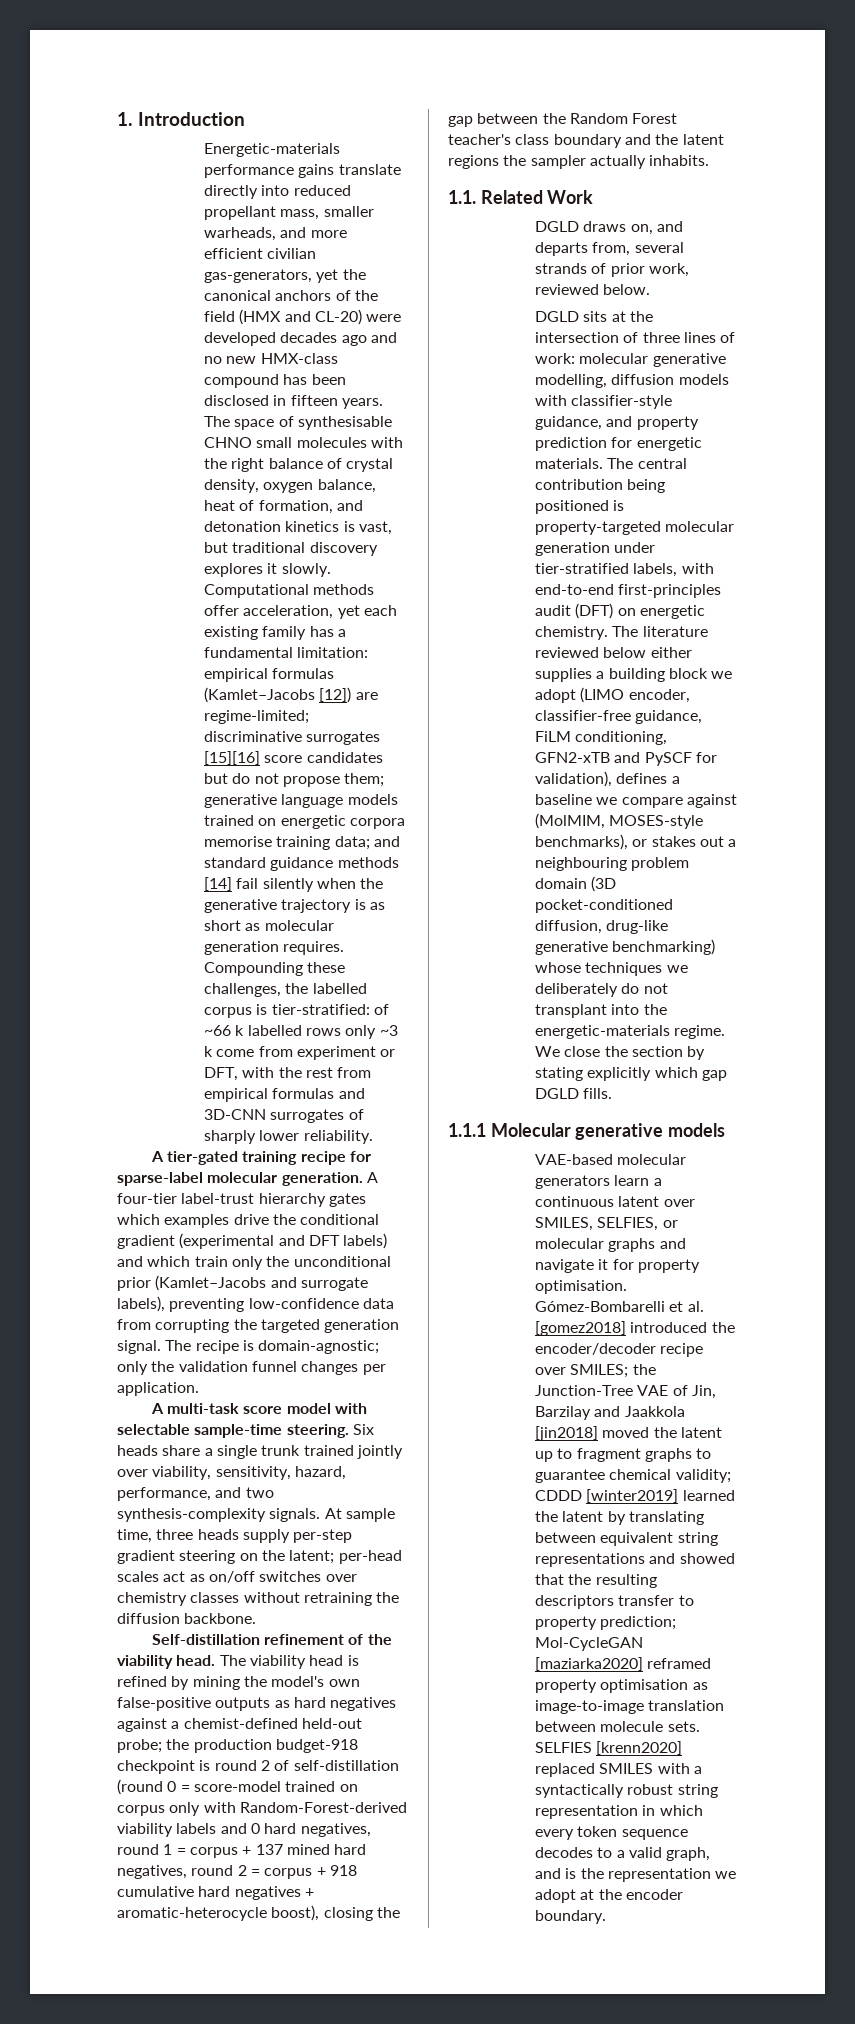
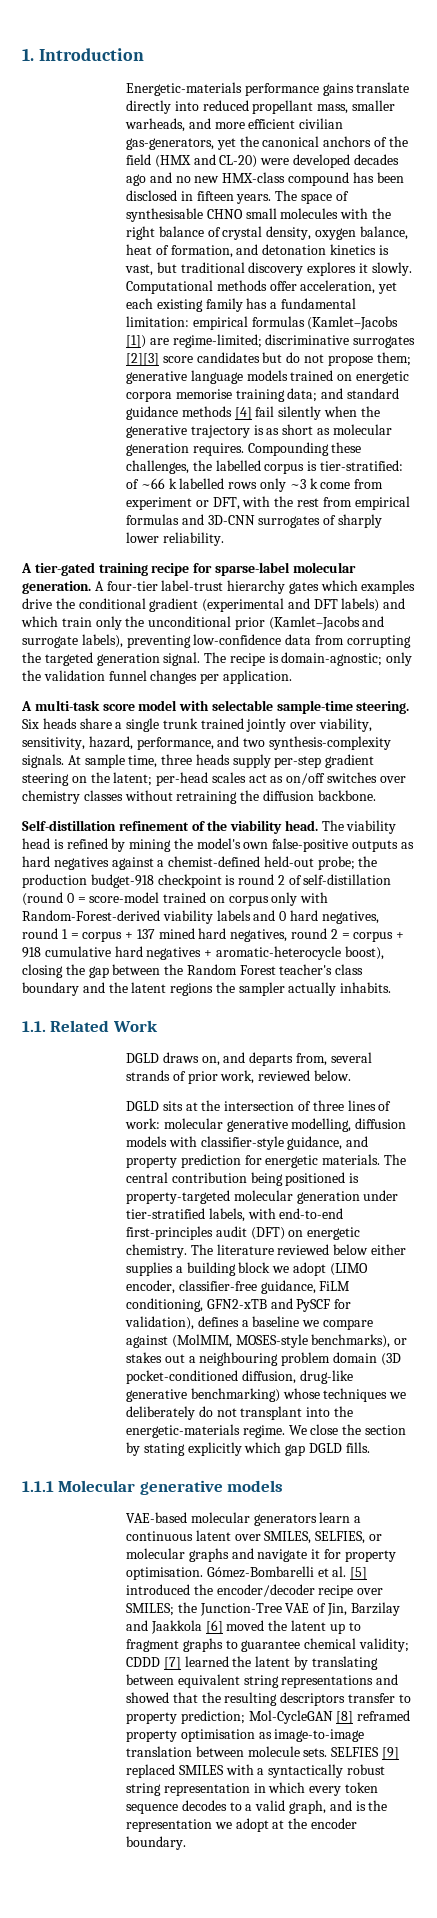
[319,687,352,703] [12]) -> [126,335,147,348] [1])
[204,751,260,765] [15][16] -> [126,353,160,366] [2][3]
[204,877,232,891] [14] -> [234,407,252,420] [4]
[535,1321,626,1336] [gomez2018] -> [350,1567,368,1580] [5]
[535,1426,598,1441] [jin2018] -> [205,1620,223,1634] [6]
[586,1489,679,1503] [winter2019] -> [163,1657,181,1670] [7]
[535,1657,643,1671] [maziarka2020] -> [336,1711,354,1724] [8]
[596,1741,683,1755] [krenn2020] -> [381,1747,399,1760] [9]

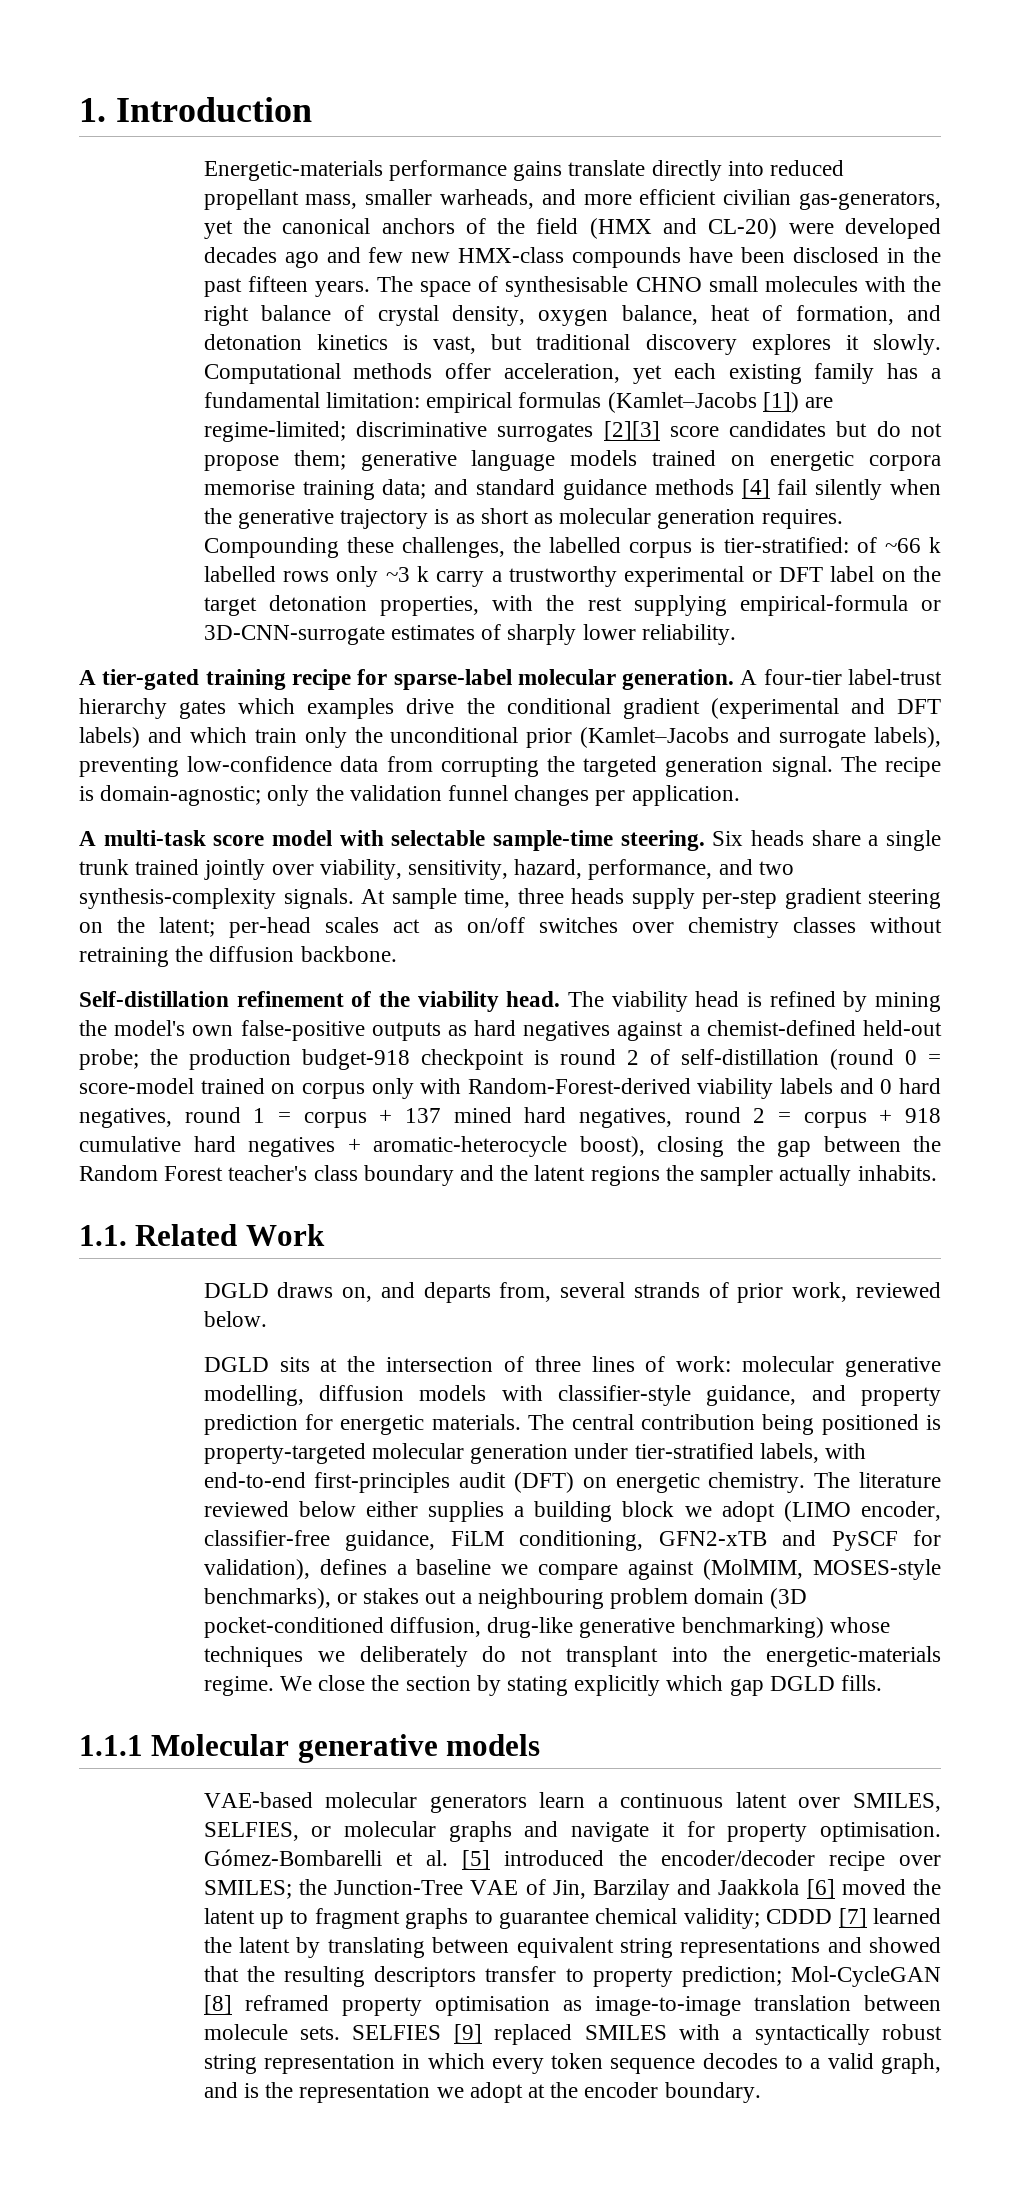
[175,176,191,183] no -> [368,247,404,263] few
[287,172,374,186] compound has -> [572,247,734,268] compounds have
(193, 196) none -> [913,247,941,263] [203,278,242,297] the past
[320,479,384,489] [126,496,410,510] [126,514,321,528] come from experiment or DFT, with the rest from empirical formulas and 3D-CNN surrogates -> [436,566,941,587] [203,595,941,616] [203,625,475,645] carry a trustworthy experimental or DFT label on the target detonation properties, with the rest supplying empirical-formula or 3D-CNN-surrogate estimates

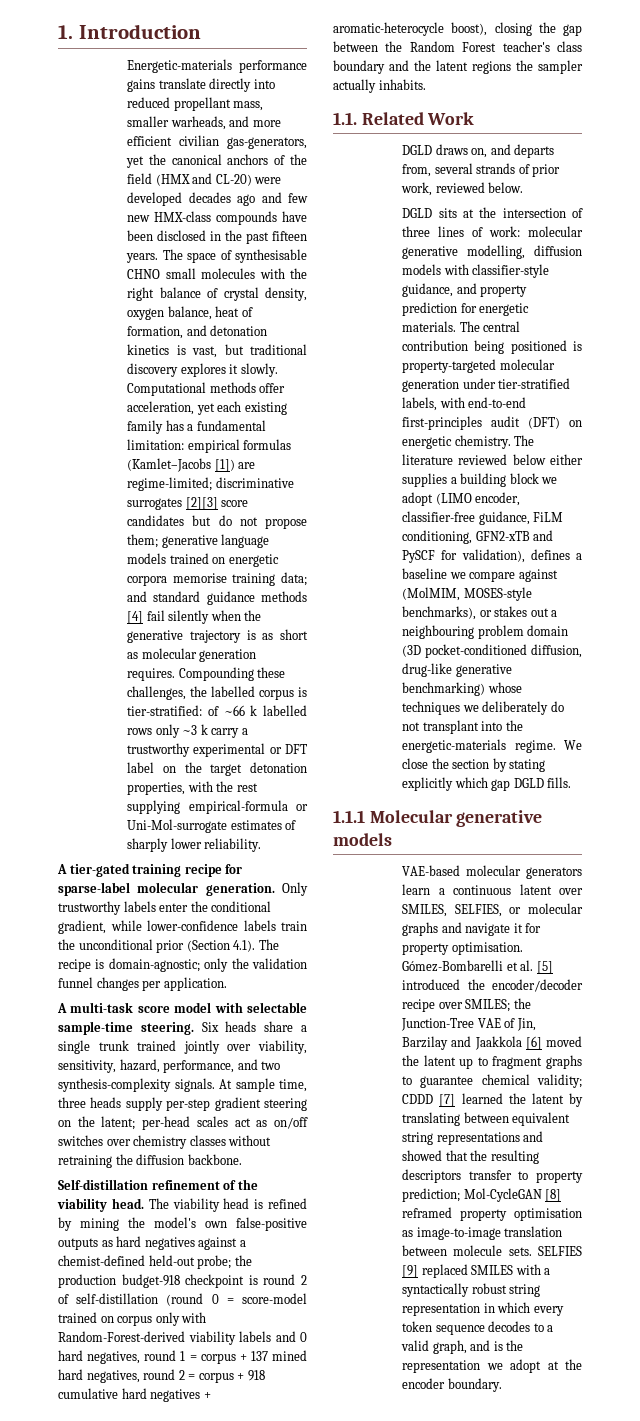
[203,625,385,645] 3D-CNN-surrogate -> [127,819,228,833] Uni-Mol-surrogate
[740,669,942,685] [79,698,942,719] [79,727,941,748] [79,756,833,777] A four-tier label-trust hierarchy gates which examples drive the conditional gradient (experimental and DFT labels) and which train only the unconditional prior (Kamlet–Jacobs and surrogate labels), preventing low-confidence data from corrupting the targeted generation signal. -> [282,882,308,896] [58,901,272,915] [58,920,307,934] [58,939,256,953] Only trustworthy labels enter the conditional gradient, while lower-confidence labels train the unconditional prior (Section 4.1).

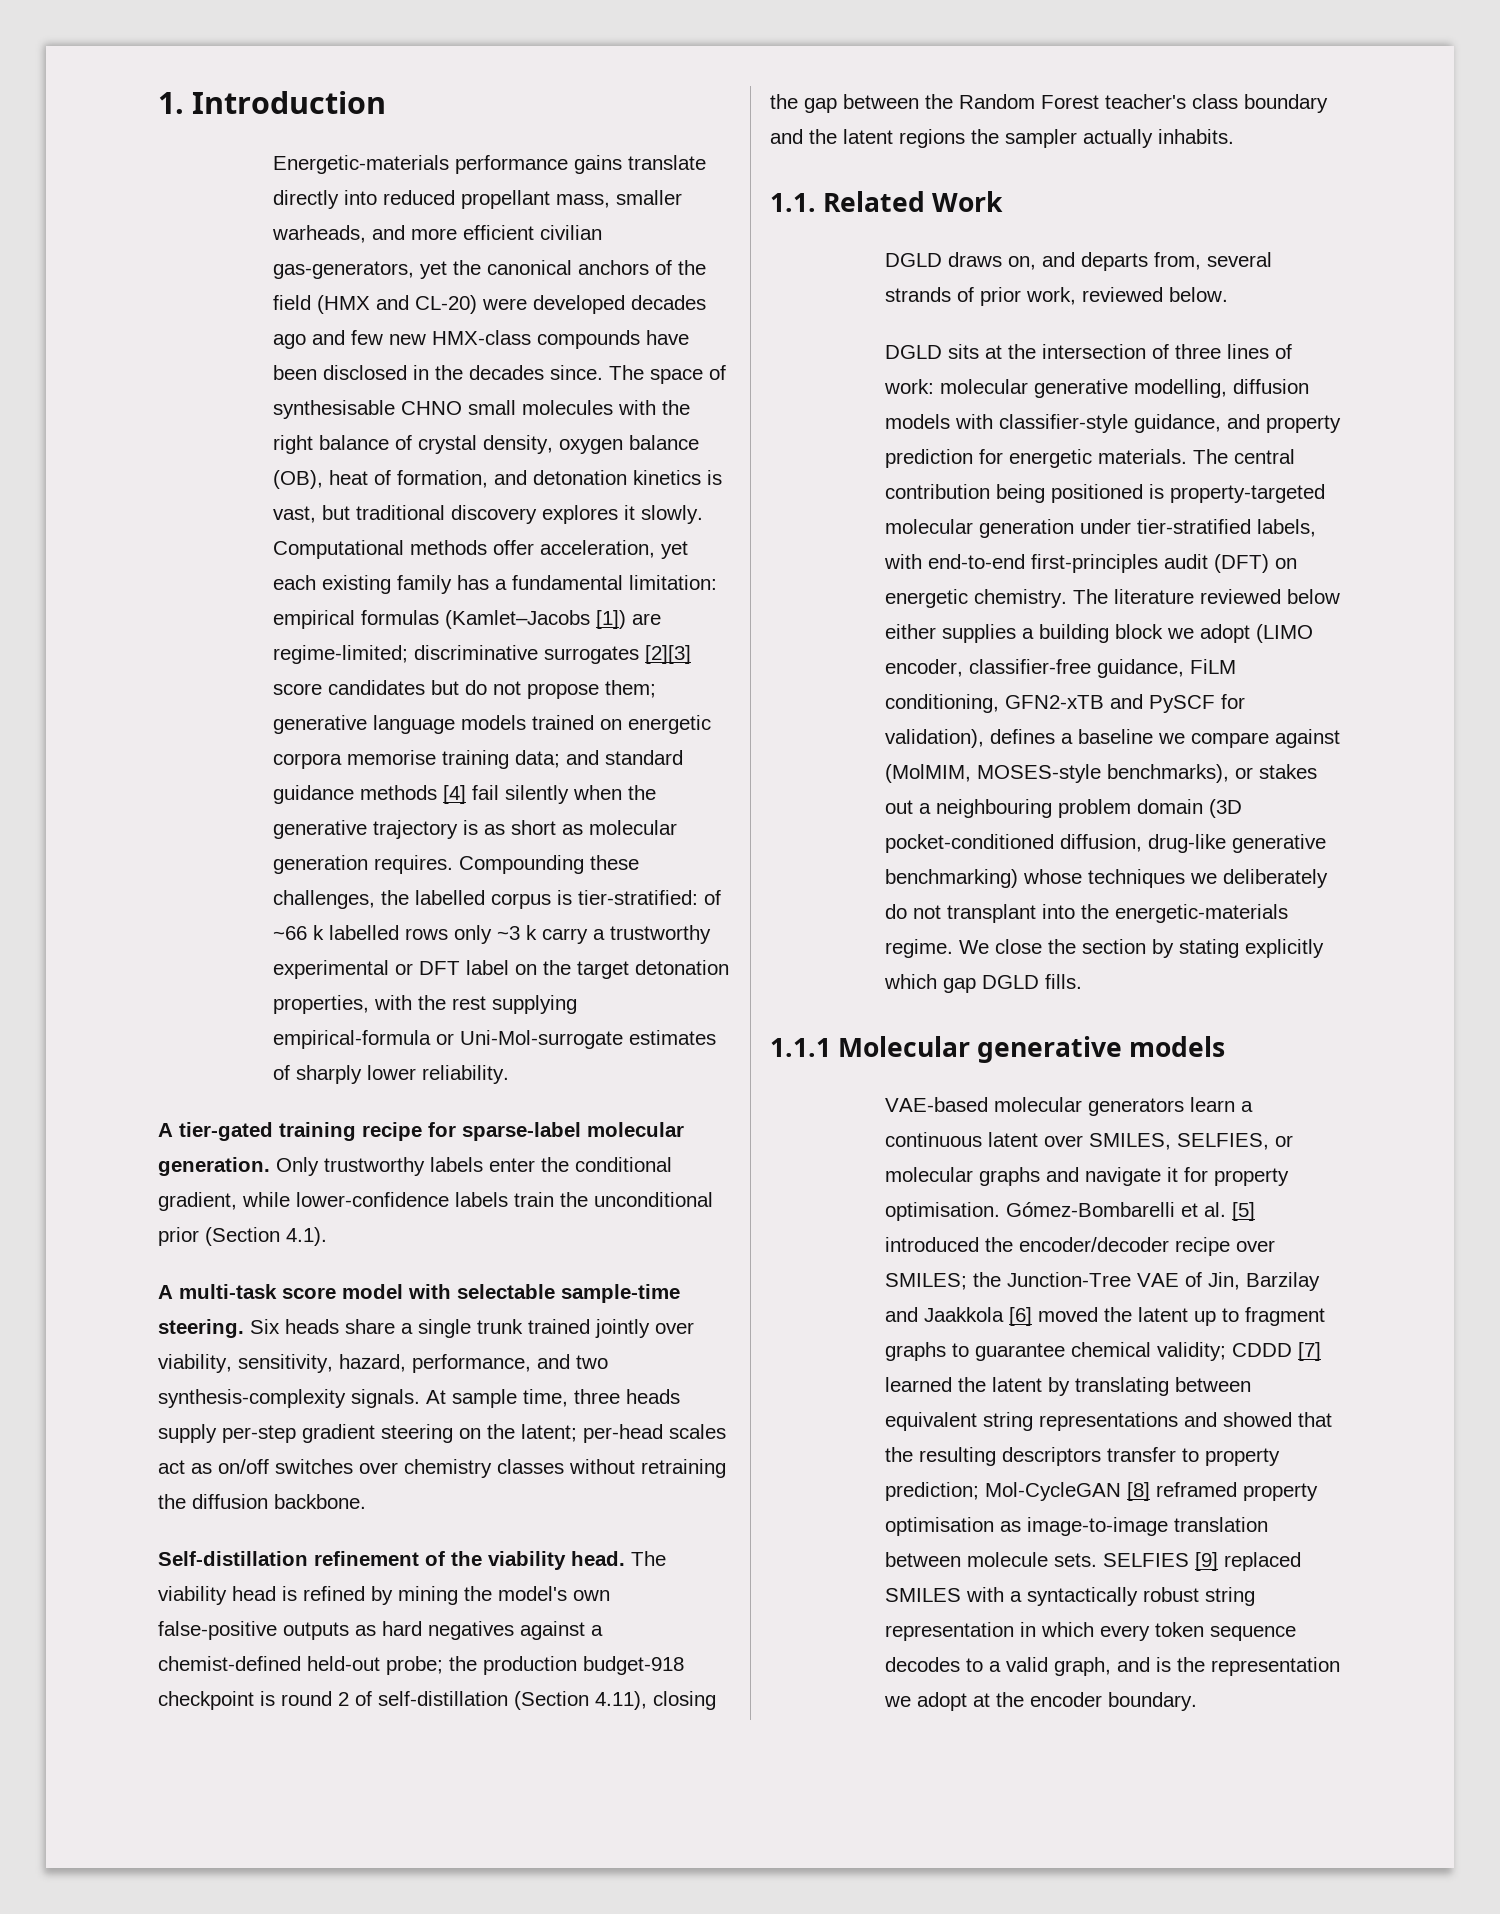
[246,231,307,244] [126,253,159,263] past fifteen years. -> [468,365,603,380] decades since.
[167,306,212,320] balance, -> [628,435,699,450] [272,470,323,489] balance (OB),
[258,939,279,950] [58,958,307,972] [58,977,227,991] The recipe is domain-agnostic; only the validation funnel changes per application. -> (327, 1236) none
[166,1293,307,1306] [58,1312,207,1326] [58,1331,307,1345] [58,1350,307,1364] [58,1369,265,1383] [58,1388,211,1402] [333,22,488,36] (round 0 = score-model trained on corpus only with Random-Forest-derived viability labels and 0 hard negatives, round 1 = corpus + 137 mined hard negatives, round 2 = corpus + 918 cumulative hard negatives + aromatic-heterocycle boost), -> [514,1691,647,1710] (Section 4.11),

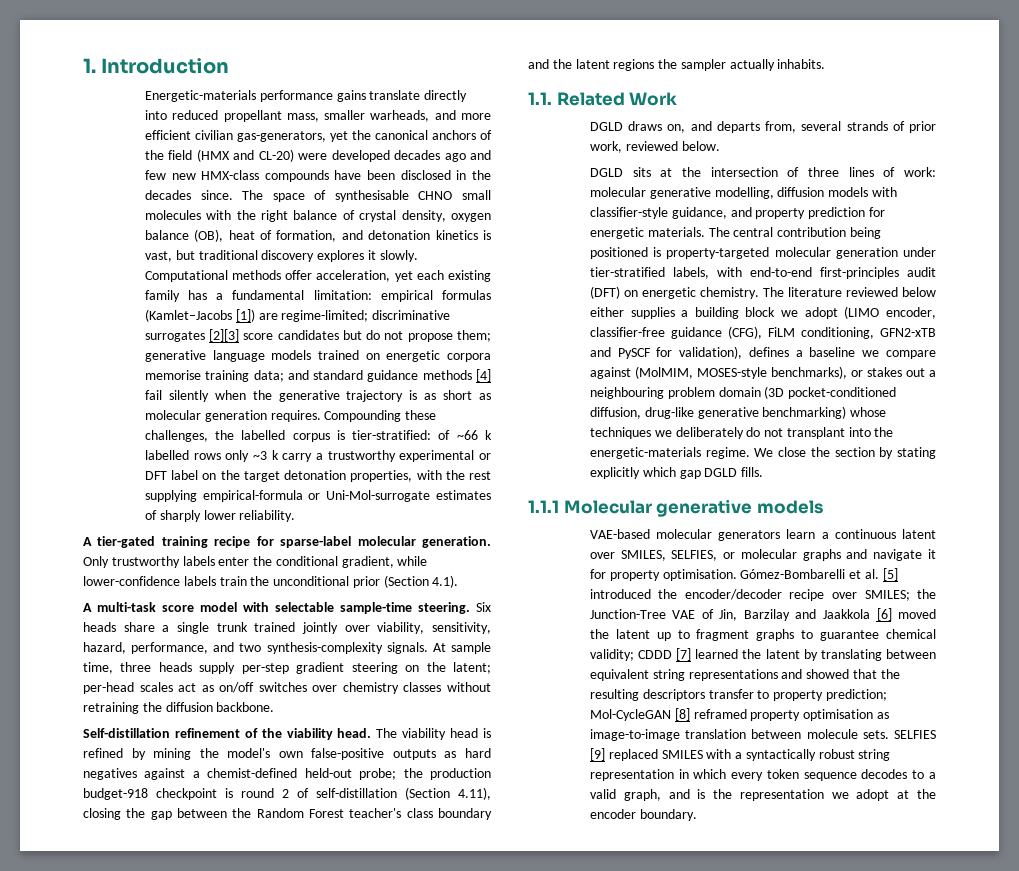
[1096,659,1184,678] guidance, -> [670,326,762,339] guidance (CFG),

